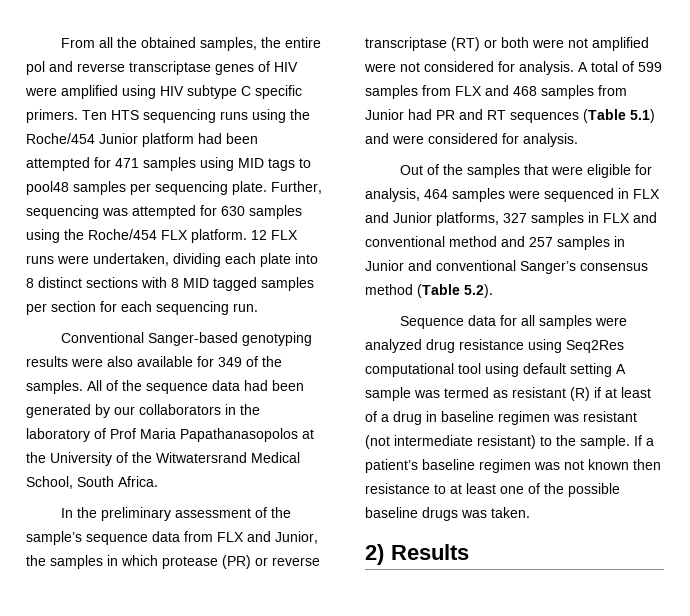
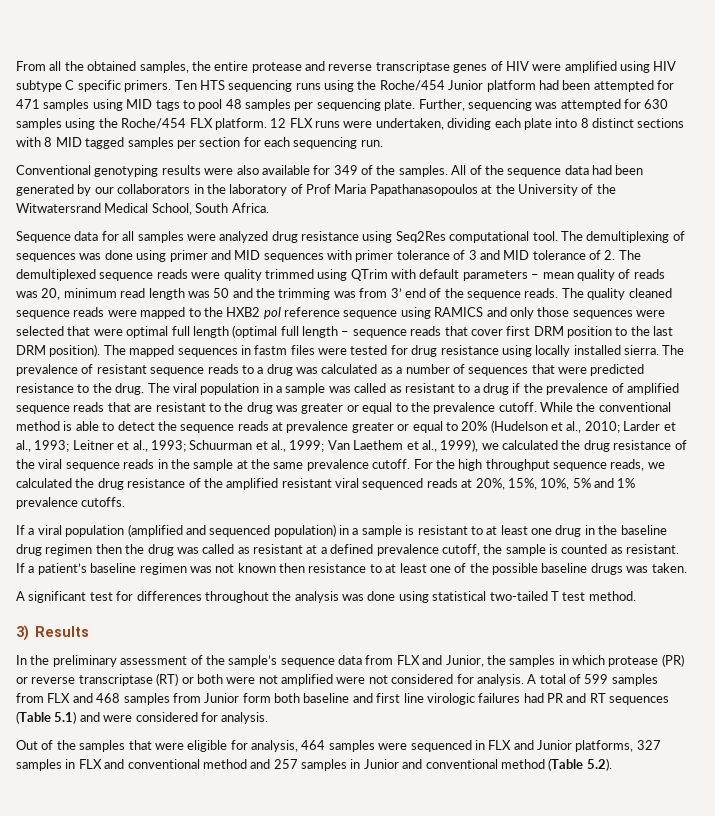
[26,61,45,75] pol -> [251,62,302,73] protease
[26,181,69,195] pool48 -> [198,99,242,111] pool 48
[147,332,238,346] Sanger-based -> (91, 170) none
[180,428,298,442] Papathanasopolos -> [369,184,478,196] Papathanasopoulos
(158, 481) none -> [16,231,685,243] [16,250,641,262] [16,269,665,281] [16,288,672,300] [16,307,665,319] [16,325,674,338] [16,344,685,357] [16,364,645,376] [16,383,679,395] [16,402,671,414] [16,420,676,433] [16,439,687,452] [16,459,665,471] [16,478,636,490] [16,497,126,509] [16,524,667,537] [16,544,680,556] [16,563,687,575] [16,591,636,603] [16,625,90,641] // Sequence data for all samples were analyzed drug resistance using Seq2Res computational tool. The demultiplexing of sequences was done using primer and MID sequences with primer tolerance of 3 and MID tolerance of 2. The demultiplexed sequence reads were quality trimmed using QTrim with default parameters – mean quality of reads was 20, minimum read length was 50 and the trimming was from 3’ end of the sequence reads. The quality cleaned sequence reads were mapped to the HXB2 pol reference sequence using RAMICS and only those sequences were selected that were optimal full length (optimal full length – sequence reads that cover first DRM position to the last DRM position). The mapped sequences in fastm files were tested for drug resistance using locally installed sierra. The prevalence of resistant sequence reads to a drug was calculated as a number of sequences that were predicted resistance to the drug. The viral population in a sample was called as resistant to a drug if the prevalence of amplified sequence reads that are resistant to the drug was greater or equal to the prevalence cutoff. While the conventional method is able to detect the sequence reads at prevalence greater or equal to 20% (Hudelson et al., 2010; Larder et al., 1993; Leitner et al., 1993; Schuurman et al., 1999; Van Laethem et al., 1999), we calculated the drug resistance of the viral sequence reads in the sample at the same prevalence cutoff. For the high throughput sequence reads, we calculated the drug resistance of the amplified resistant viral sequenced reads at 20%, 15%, 10%, 5% and 1% prevalence cutoffs. // If a viral population (amplified and sequenced population) in a sample is resistant to at least one drug in the baseline drug regimen then the drug was called as resistant at a defined prevalence cutoff, the sample is counted as resistant. If a patient’s baseline regimen was not known then resistance to at least one of the possible baseline drugs was taken. // A significant test for differences throughout the analysis was done using statistical two-tailed T test method. // 3) Results
(404, 114) none -> [242,693,521,705] form both baseline and first line virologic failures
[520,261,648,274] Sanger’s consensus -> (498, 764) none
[399,315,627,329] [365,339,624,353] [365,363,626,377] [365,387,651,401] [365,411,637,425] [365,435,654,449] [365,459,661,473] [365,483,620,497] [365,507,530,521] [365,544,469,565] // Sequence data for all samples were analyzed drug resistance using Seq2Res computational tool using default setting A sample was termed as resistant (R) if at least of a drug in baseline regimen was resistant (not intermediate resistant) to the sample. If a patient’s baseline regimen was not known then resistance to at least one of the possible baseline drugs was taken. // 2) Results -> (612, 764) none

